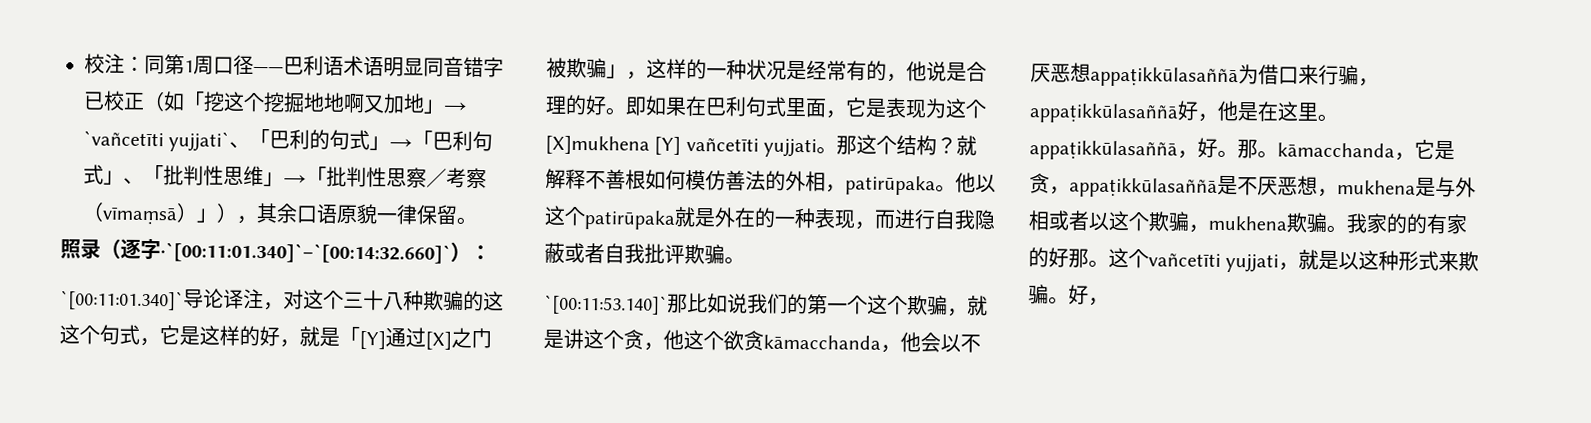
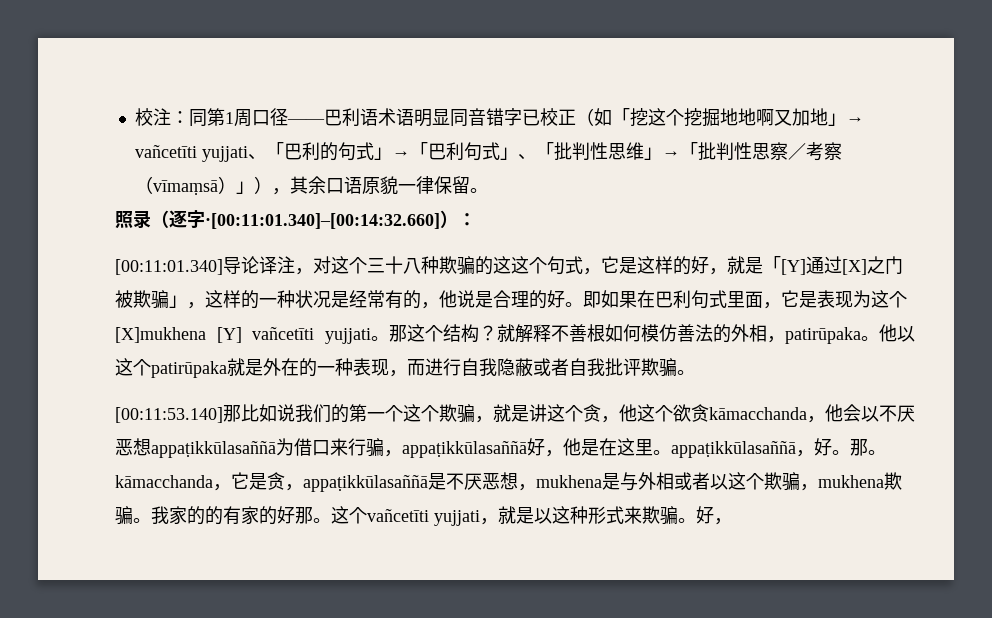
[83,130,231,152] `vañcetīti yujjati` -> [134,145,248,162] vañcetīti yujjati
[160,242,451,264] ·`[00:11:01.340]`–`[00:14:32.660]` -> [205,213,440,229] ·[00:11:01.340]–[00:14:32.660]
[60,290,184,311] `[00:11:01.340]` -> [115,259,223,275] [00:11:01.340]
[544,294,668,315] `[00:11:53.140]` -> [115,407,223,423] [00:11:53.140]

